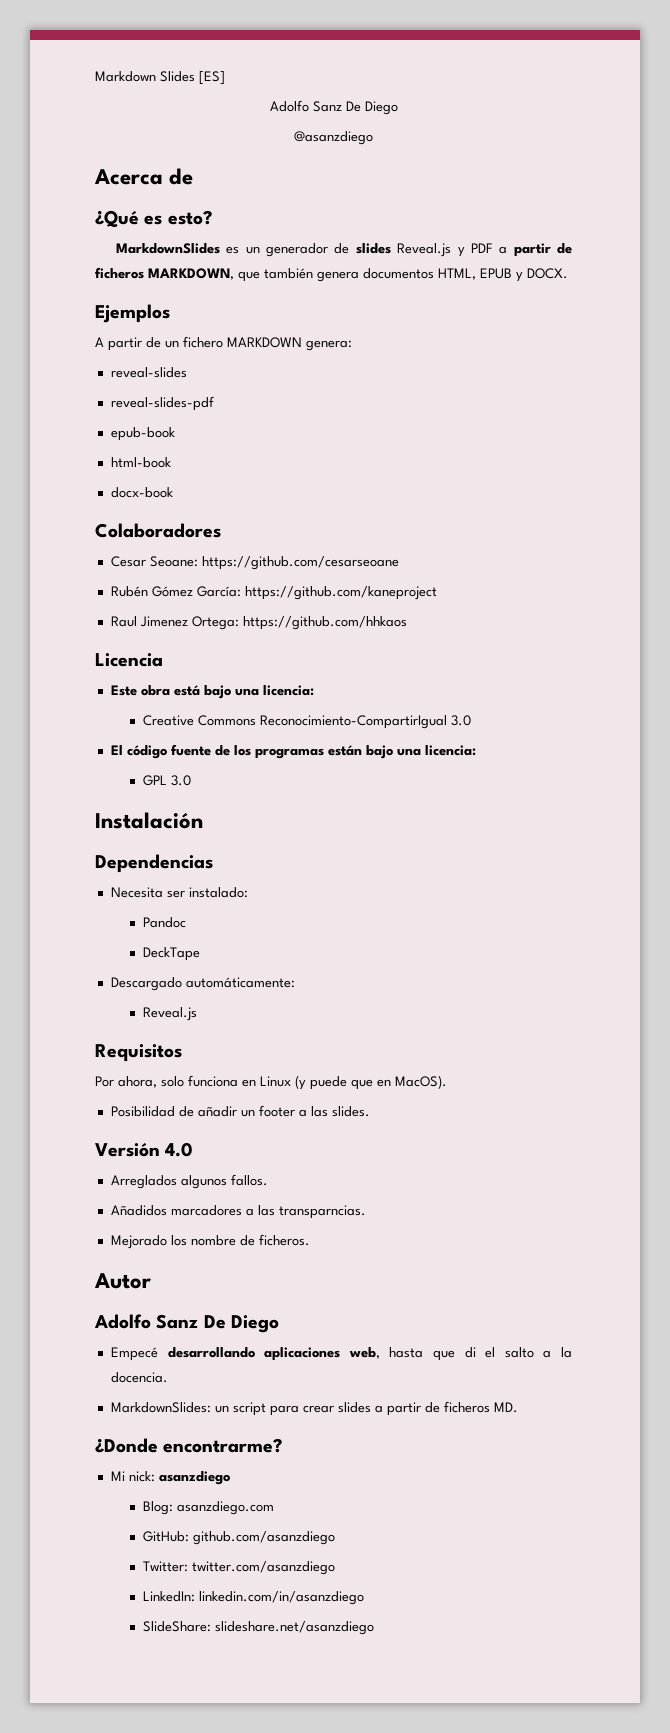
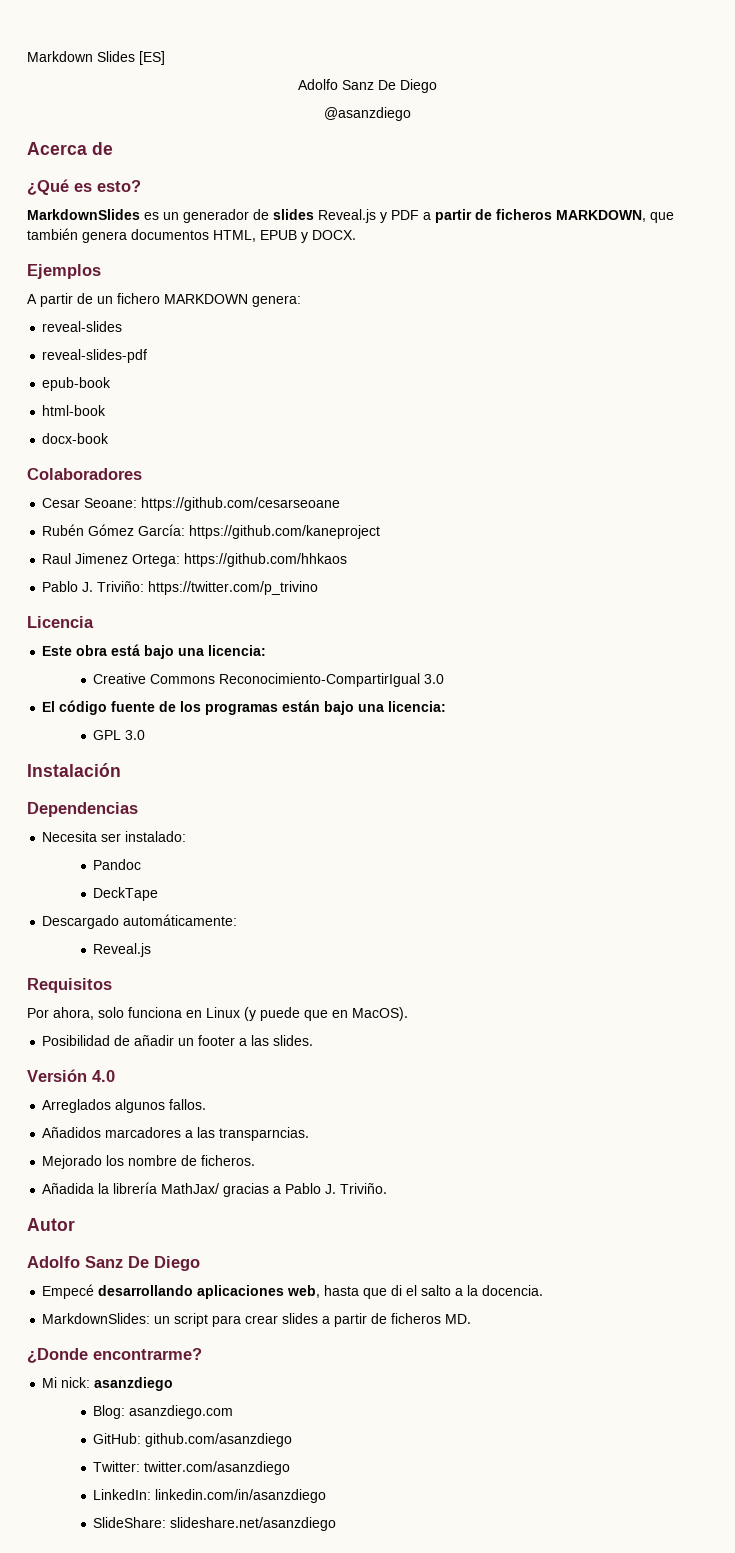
(407, 623) none -> [42,581,319,595] // Pablo J. Triviño: https://twitter.com/p_trivino
(310, 1240) none -> [42,1182,388,1197] // Añadida la librería MathJax/ gracias a Pablo J. Triviño.

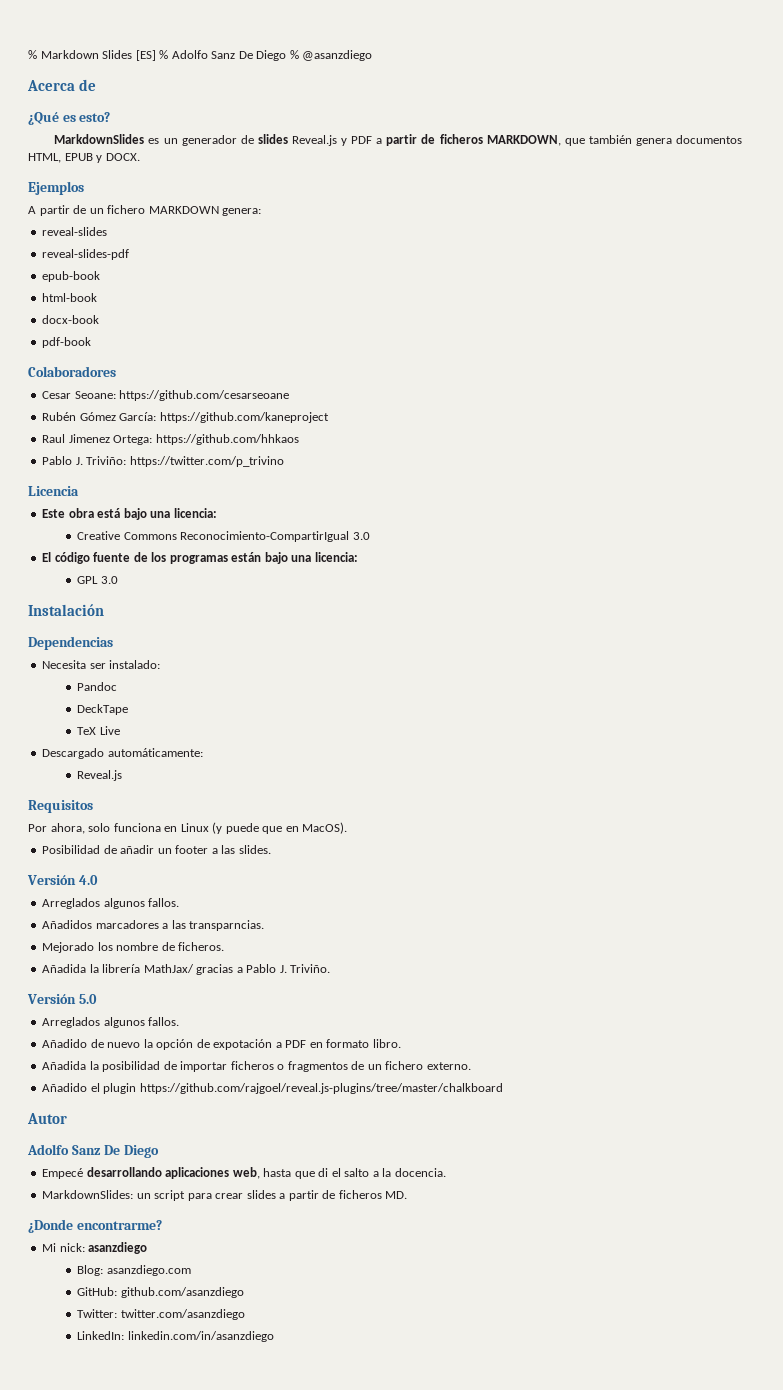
(27, 56) none -> [28,50,37,59] %
[298,79,437,93] // Adolfo Sanz De Diego // -> [159,50,299,61] % Adolfo Sanz De Diego %
(110, 438) none -> [42,337,92,348] // pdf-book
(159, 894) none -> [77,726,120,735] // TeX Live
(388, 1188) none -> [27,994,97,1004] [42,1017,180,1028] [42,1039,401,1050] [42,1061,471,1072] [42,1083,503,1094] // Versión 5.0 // Arreglados algunos fallos. // Añadido de nuevo la opción de expotación a PDF en formato libro. // Añadida la posibilidad de importar ficheros o fragmentos de un fichero externo. // Añadido el plugin https://github.com/rajgoel/reveal.js-plugins/tree/master/chalkboard
[93,1517,337,1531] // SlideShare: slideshare.net/asanzdiego -> (274, 1336) none

